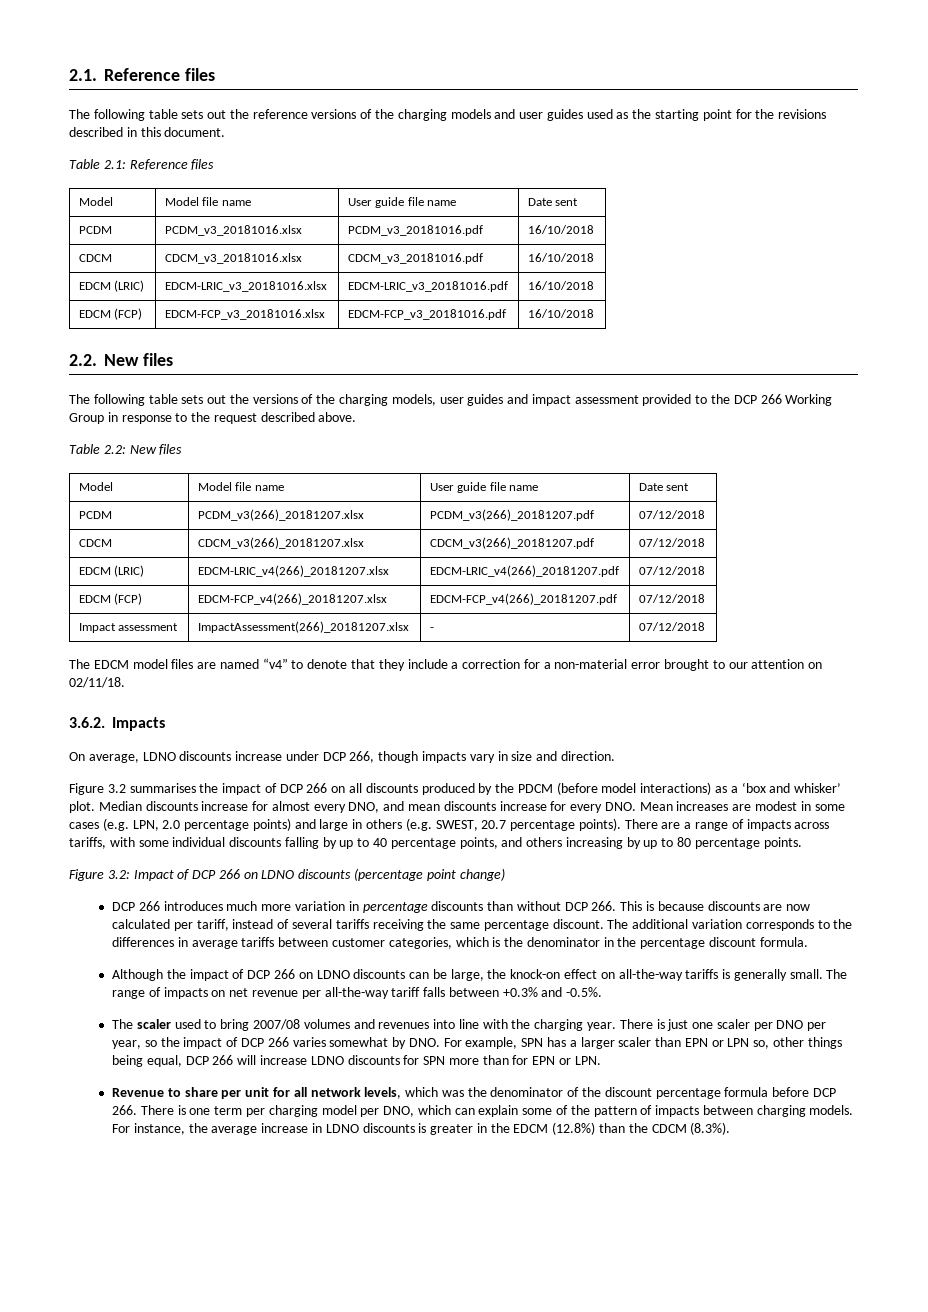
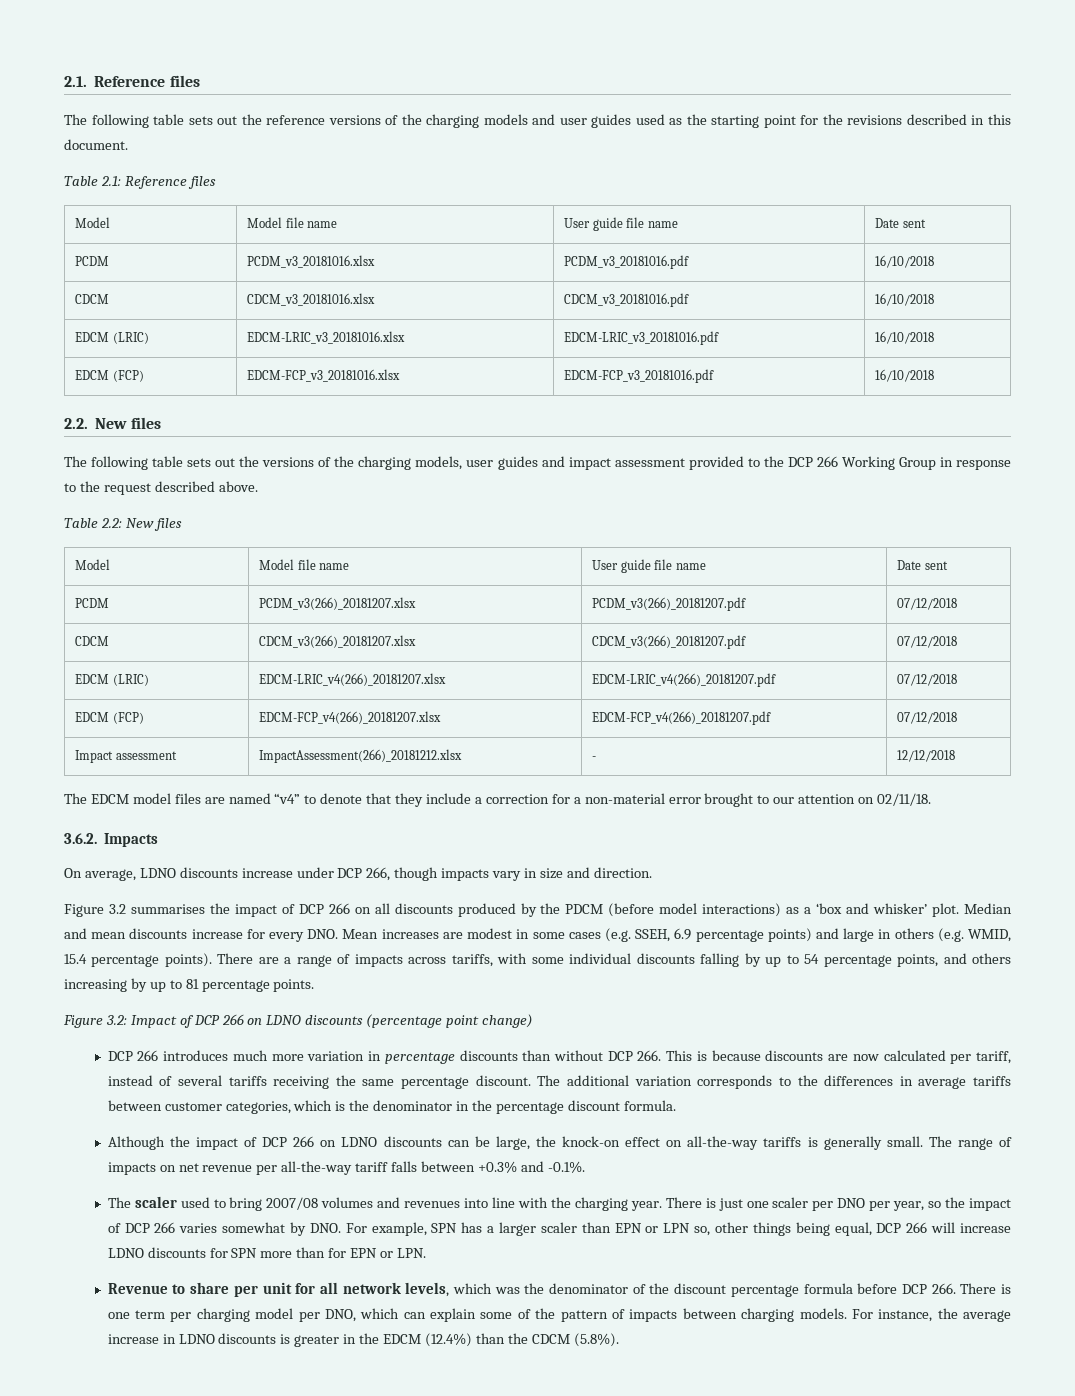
[197,621,409,633] ImpactAssessment(266)_20181207.xlsx -> [259,749,463,763] ImpactAssessment(266)_20181212.xlsx
[638,622,705,631] 07/12/2018 -> [897,750,956,762] 12/12/2018
[145,801,380,813] discounts increase for almost every DNO, -> (1013, 908) none
[132,820,181,831] LPN, 2.0 -> [635,928,692,942] SSEH, 6.9
[435,820,507,831] SWEST, 20.7 -> [968,929,1012,942] [64,954,87,964] WMID, 15.4
[373,838,388,847] 40 -> [804,954,820,964] 54
[677,837,692,847] 80 -> [185,979,199,989] 81
[566,987,603,997] -0.5%. -> [547,1161,585,1173] -0.1%.
[552,1122,596,1135] (12.8%) -> [424,1333,472,1347] (12.4%)
[690,1122,731,1135] (8.3%). -> [573,1333,619,1347] (5.8%).

